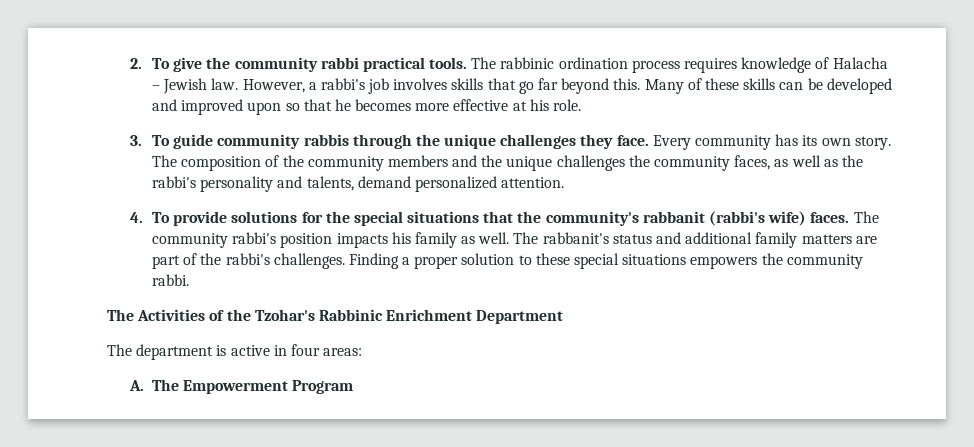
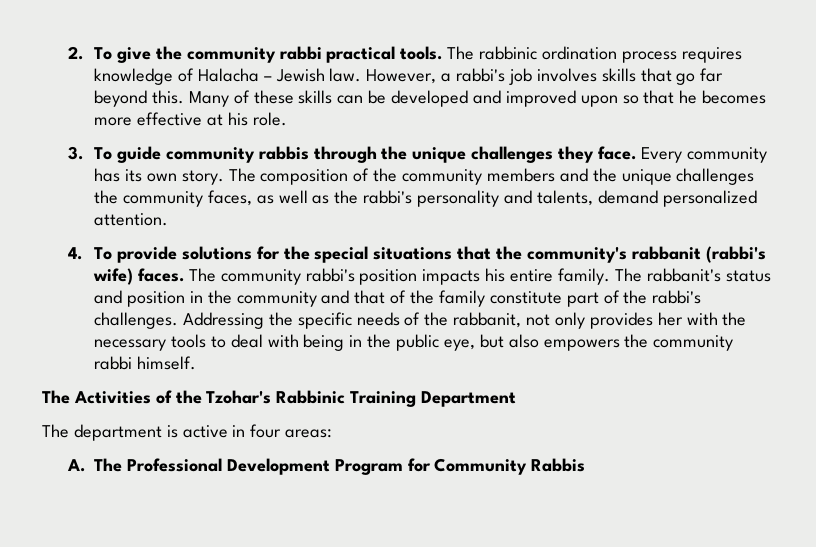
[414,232,510,248] family as well. -> [510,268,610,285] entire family.
[685,232,877,248] additional family matters are -> [127,290,562,307] position in the community and that of the family constitute
[348,253,687,269] Finding a proper solution to these special situations -> [183,312,747,329] [94,334,539,351] Addressing the specific needs of the rabbanit, not only provides her with the necessary tools to deal with being in the public eye, but also
[152,274,190,286] rabbi. -> [94,356,197,370] rabbi himself.
[386,309,473,321] Enrichment -> [350,391,417,407] Training
[183,380,354,394] Empowerment Program -> [127,458,586,475] Professional Development Program for Community Rabbis

